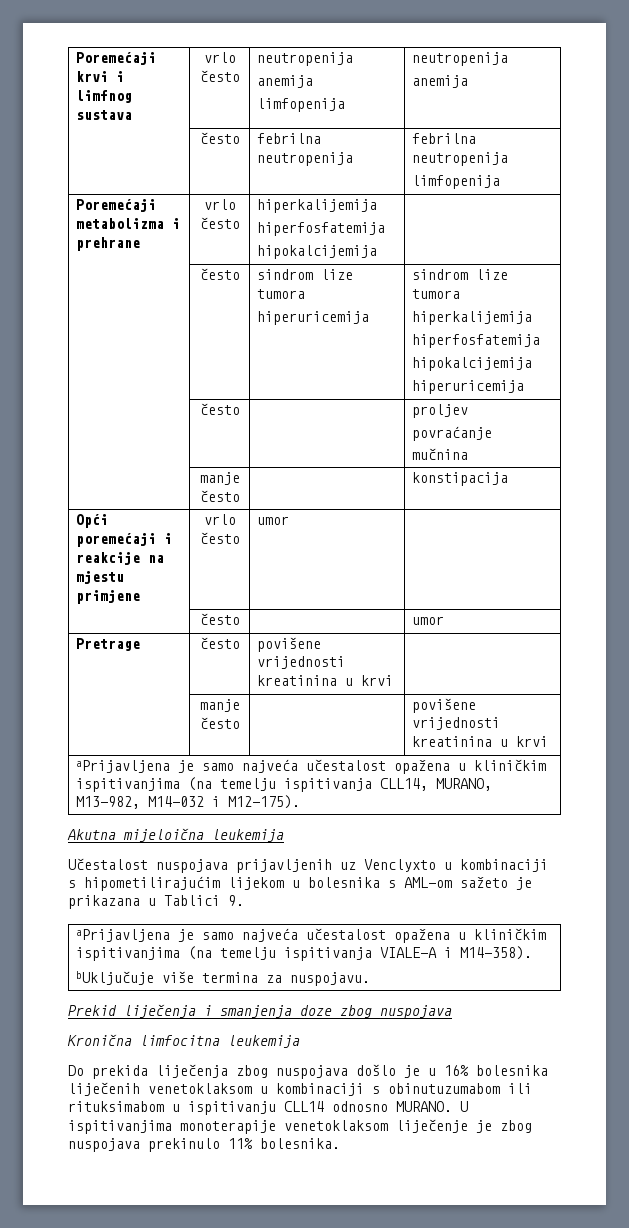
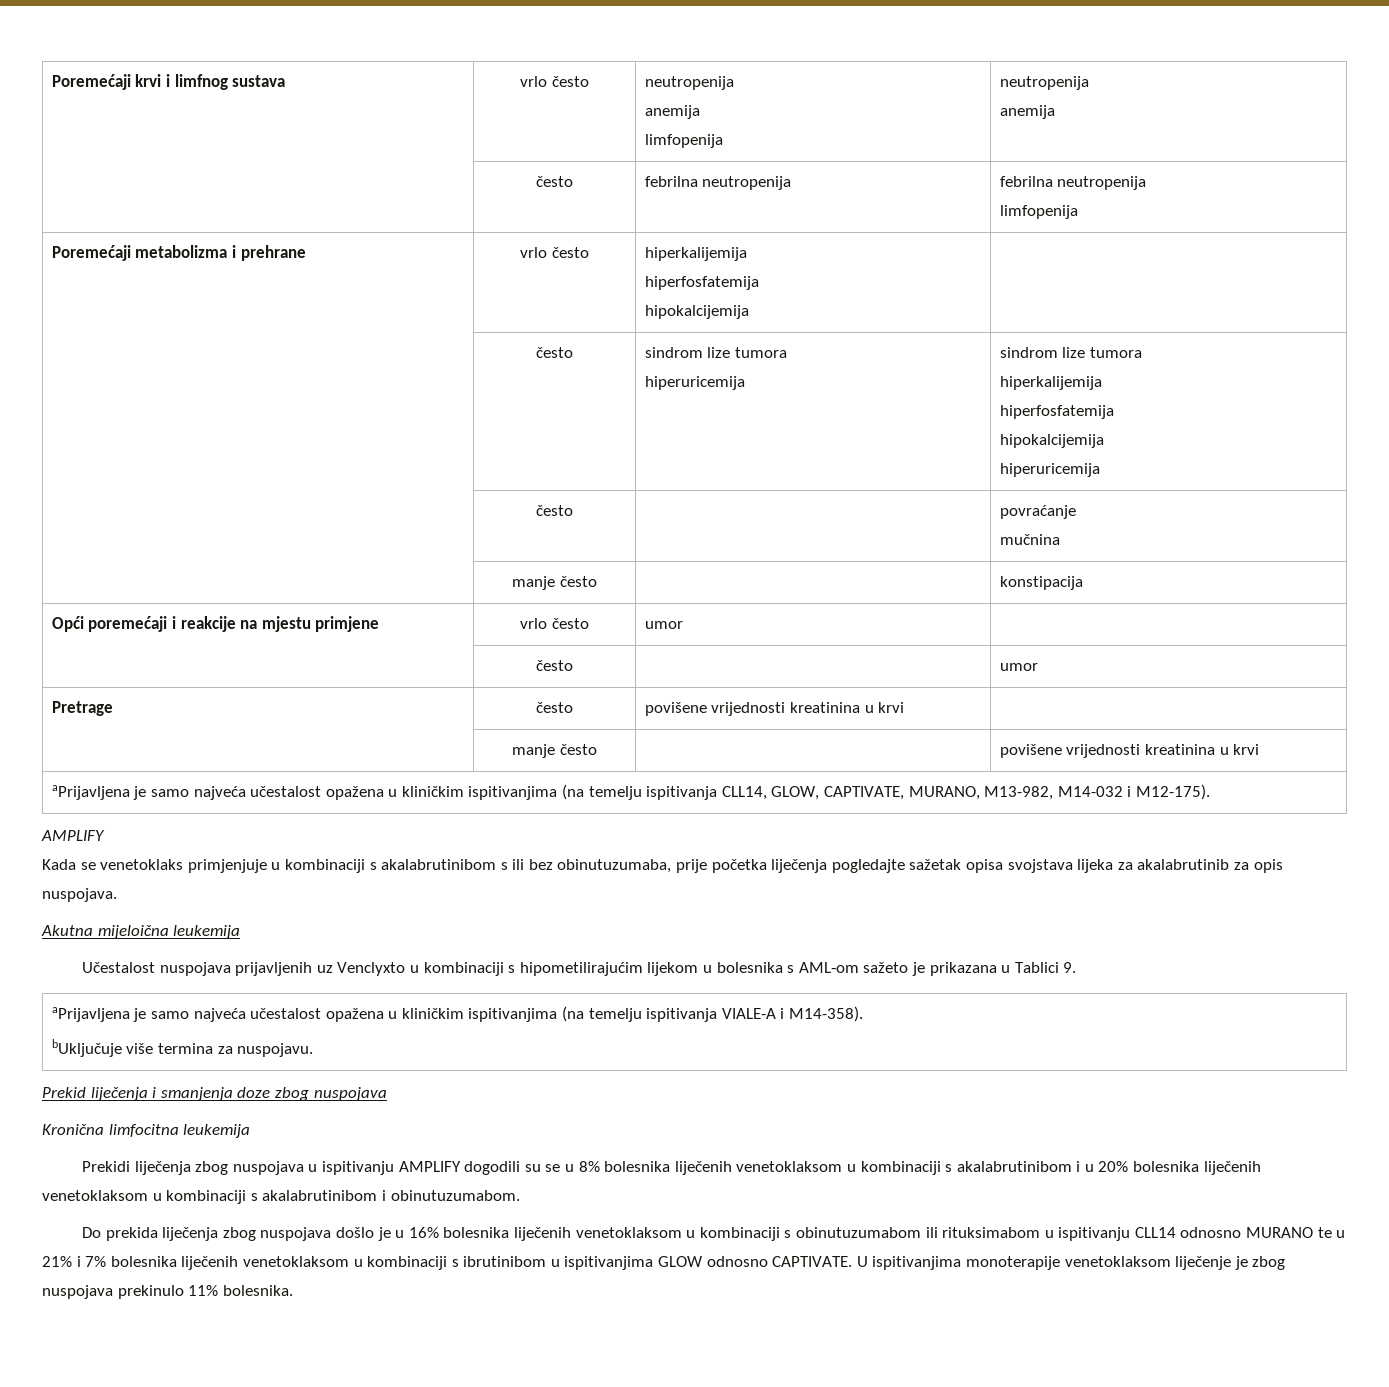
[411,404,468,418] proljev // -> (573, 510) none
(428, 784) none -> [771,786,904,800] GLOW, CAPTIVATE,
(300, 802) none -> [41,830,105,841] [42,859,1283,873] [42,888,117,902] // AMPLIFY // Kada se venetoklaks primjenjuje u kombinaciji s akalabrutinibom s ili bez obinutuzumaba, prije početka liječenja pogledajte sažetak opisa svojstava lijeka za akalabrutinib za opis nuspojava.
(300, 1041) none -> [82,1161,1261,1175] [42,1190,520,1204] // Prekidi liječenja zbog nuspojava u ispitivanju AMPLIFY dogodili su se u 8% bolesnika liječenih venetoklaksom u kombinaciji s akalabrutinibom i u 20% bolesnika liječenih venetoklaksom u kombinaciji s akalabrutinibom i obinutuzumabom.
[396,1101,452,1112] MURANO. -> [1246,1227,1346,1238] [42,1256,853,1270] MURANO te u 21% i 7% bolesnika liječenih venetoklaksom u kombinaciji s ibrutinibom u ispitivanjima GLOW odnosno CAPTIVATE.

